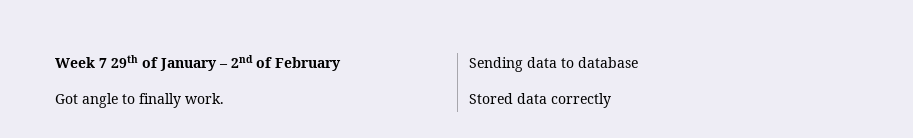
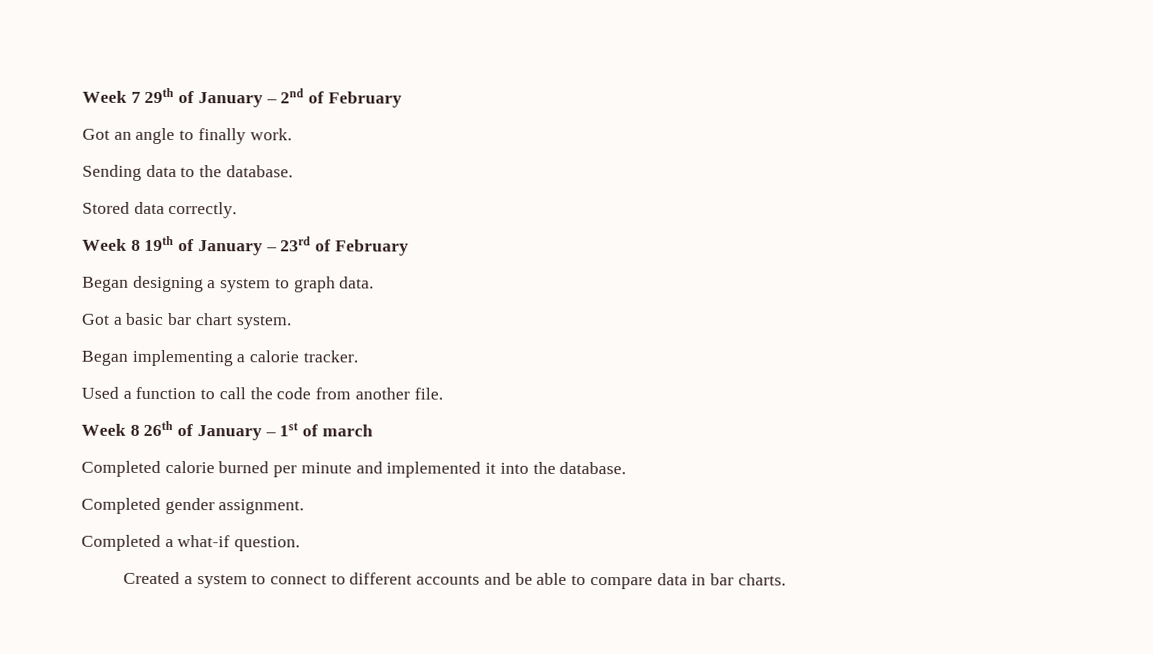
(78, 99) none -> [113,131,132,140] an
[578,57,638,68] database -> [199,165,293,178] the database.
[551,93,611,108] correctly -> [168,202,238,219] [82,235,409,256] [82,275,375,293] [82,312,292,330] [81,349,358,367] [81,386,443,400] [81,420,373,441] [81,460,627,478] [81,497,305,515] [81,534,301,552] [123,571,786,590] correctly. // Week 8 19th of January – 23rd of February // Began designing a system to graph data. // Got a basic bar chart system. // Began implementing a calorie tracker. // Used a function to call the code from another file. // Week 8 26th of January – 1st of march // Completed calorie burned per minute and implemented it into the database. // Completed gender assignment. // Completed a what-if question. // Created a system to connect to different accounts and be able to compare data in bar charts.

